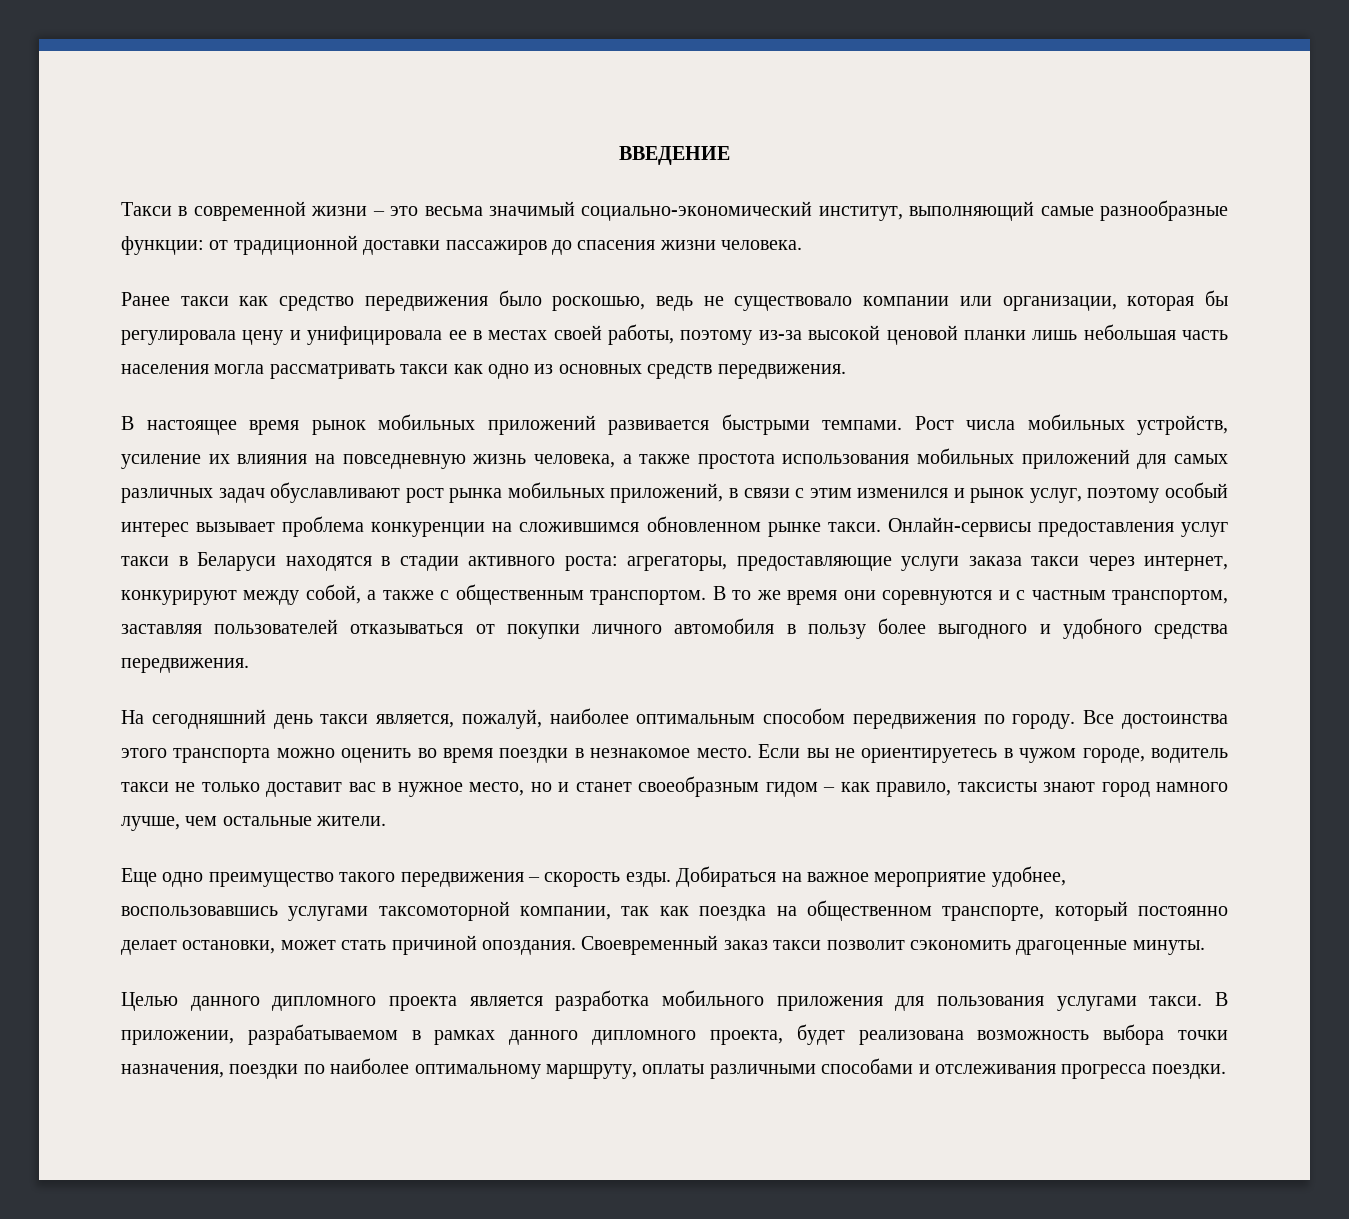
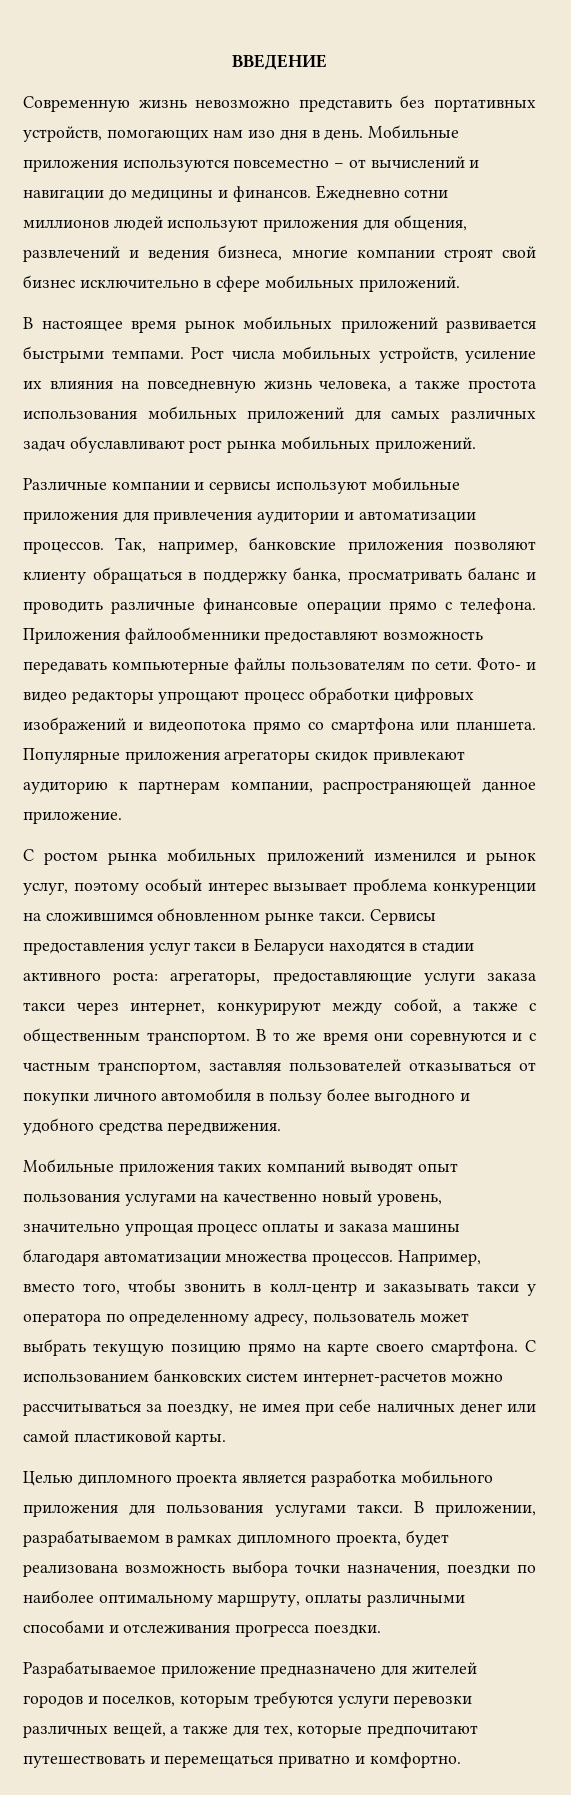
[121,200,1228,221] [121,235,803,255] [121,290,1228,311] [121,324,1228,345] [121,364,846,379] Такси в современной жизни – это весьма значимый социально-экономический институт, выполняющий самые разнообразные функции: от традиционной доставки пассажиров до спасения жизни человека. // Ранее такси как средство передвижения было роскошью, ведь не существовало компании или организации, которая бы регулировала цену и унифицировала ее в местах своей работы, поэтому из-за высокой ценовой планки лишь небольшая часть населения могла рассматривать такси как одно из основных средств передвижения. -> [23,95,536,112] [23,125,460,142] [23,156,480,172] [23,185,449,202] [23,215,467,232] [23,245,537,262] [23,275,460,292] Современную жизнь невозможно представить без портативных устройств, помогающих нам изо дня в день. Мобильные приложения используются повсеместно – от вычислений и навигации до медицины и финансов. Ежедневно сотни миллионов людей используют приложения для общения, развлечений и ведения бизнеса, многие компании строят свой бизнес исключительно в сфере мобильных приложений.
[610,483,852,503] приложений, в связи с этим -> [374,437,476,453] [23,477,460,494] [23,511,476,524] [23,537,536,554] [23,567,536,584] [23,598,537,614] [23,627,484,644] [23,658,537,674] [23,687,474,704] [23,717,536,734] [23,748,465,764] [23,778,536,794] [23,811,122,824] [23,848,364,865] приложений. // Различные компании и сервисы используют мобильные приложения для привлечения аудитории и автоматизации процессов. Так, например, банковские приложения позволяют клиенту обращаться в поддержку банка, просматривать баланс и проводить различные финансовые операции прямо с телефона. Приложения файлообменники предоставляют возможность передавать компьютерные файлы пользователям по сети. Фото- и видео редакторы упрощают процесс обработки цифровых изображений и видеопотока прямо со смартфона или планшета. Популярные приложения агрегаторы скидок привлекают аудиторию к партнерам компании, распространяющей данное приложение. // С ростом рынка мобильных приложений
[887,517,1031,537] Онлайн-сервисы -> [369,909,436,925] Сервисы
[121,708,1228,729] [121,744,1228,763] [121,776,1229,797] [121,816,387,831] [121,866,1066,887] [121,900,1228,921] [121,935,1205,955] На сегодняшний день такси является, пожалуй, наиболее оптимальным способом передвижения по городу. Все достоинства этого транспорта можно оценить во время поездки в незнакомое место. Если вы не ориентируетесь в чужом городе, водитель такси не только доставит вас в нужное место, но и станет своеобразным гидом – как правило, таксисты знают город намного лучше, чем остальные жители. // Еще одно преимущество такого передвижения – скорость езды. Добираться на важное мероприятие удобнее, воспользовавшись услугами таксомоторной компании, так как поездка на общественном транспорте, который постоянно делает остановки, может стать причиной опоздания. Своевременный заказ такси позволит сэкономить драгоценные минуты. -> [23,1159,458,1176] [23,1190,442,1206] [23,1223,461,1236] [23,1249,481,1266] [23,1279,536,1296] [23,1313,469,1326] [23,1339,536,1356] [23,1369,503,1386] [23,1399,536,1416] [23,1430,227,1446] Мобильные приложения таких компаний выводят опыт пользования услугами на качественно новый уровень, значительно упрощая процесс оплаты и заказа машины благодаря автоматизации множества процессов. Например, вместо того, чтобы звонить в колл-центр и заказывать такси у оператора по определенному адресу, пользователь может выбрать текущую позицию прямо на карте своего смартфона. С использованием банковских систем интернет-расчетов можно рассчитываться за поездку, не имея при себе наличных денег или самой пластиковой карты.
[190,996,260,1011] данного -> (73, 1478) none
[509,1030,579,1045] данного -> (233, 1540) none
(1226, 1071) none -> [23,1661,477,1678] [23,1691,473,1708] [23,1722,479,1738] [23,1752,461,1768] // Разрабатываемое приложение предназначено для жителей городов и поселков, которым требуются услуги перевозки различных вещей, а также для тех, которые предпочитают путешествовать и перемещаться приватно и комфортно.

